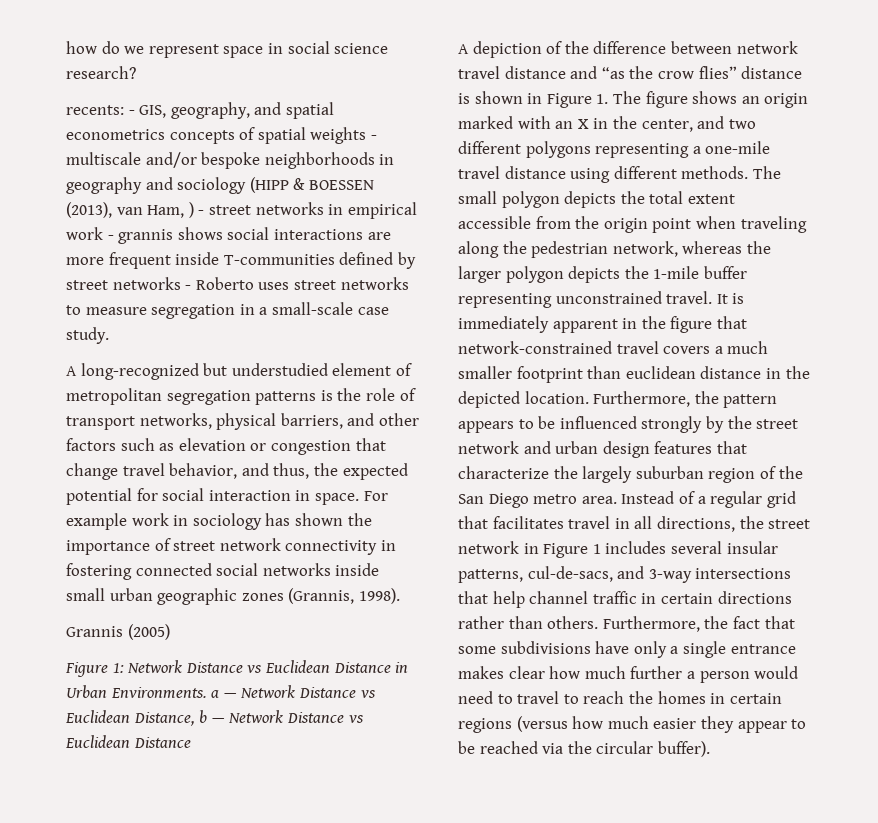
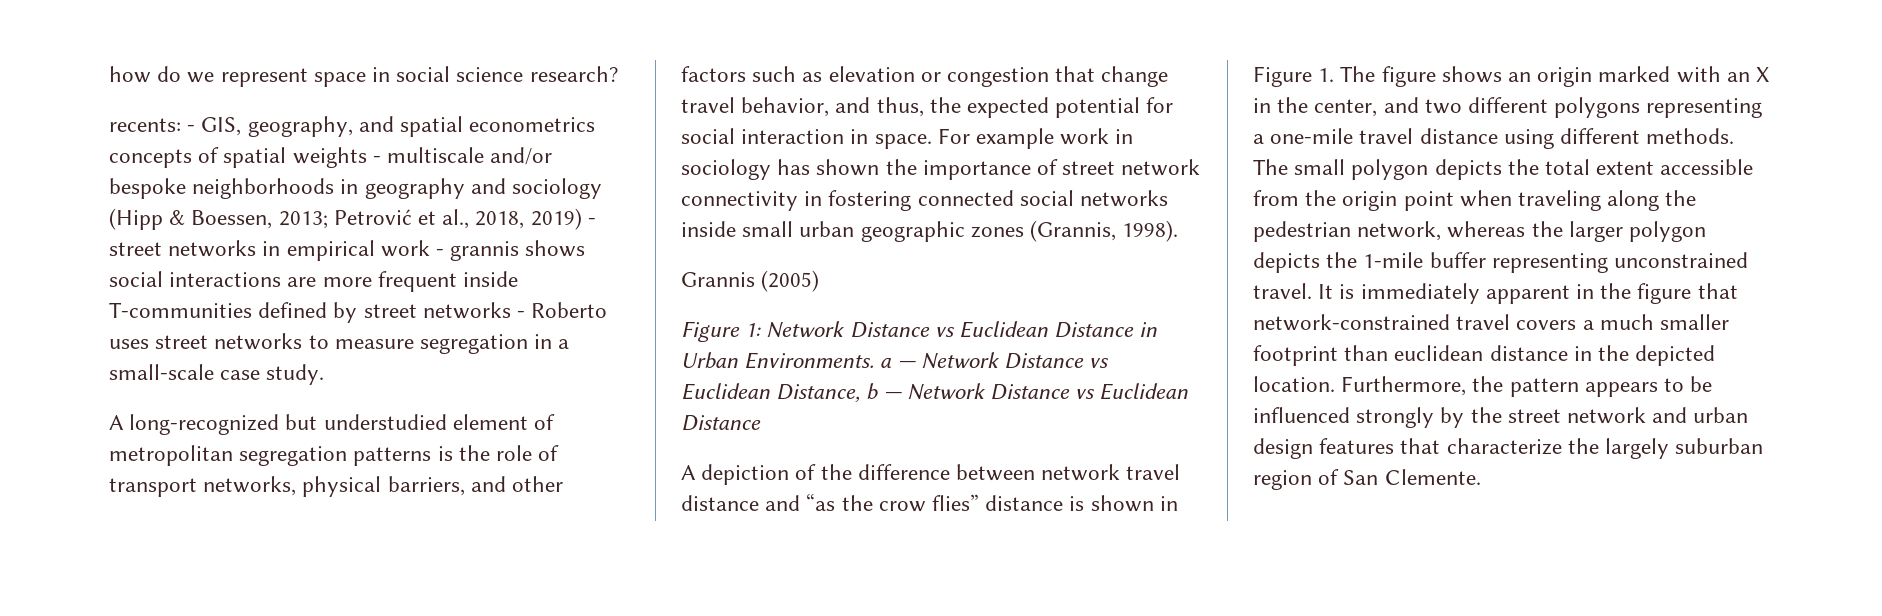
[249,177,374,193] [66,202,194,218] (HIPP & BOESSEN (2013), van Ham, ) -> [109,208,582,230] (Hipp & Boessen, 2013; Petrović et al., 2018, 2019)
[778,466,803,479] [458,491,796,508] [458,516,811,532] [458,541,778,558] [458,566,792,583] [458,591,792,608] [458,616,795,632] [458,641,796,658] [458,666,799,683] [458,691,782,704] [458,716,807,733] [458,741,710,757] the San Diego metro area. Instead of a regular grid that facilitates travel in all directions, the street network in Figure 1 includes several insular patterns, cul-de-sacs, and 3-way intersections that help channel traffic in certain directions rather than others. Furthermore, the fact that some subdivisions have only a single entrance makes clear how much further a person would need to travel to reach the homes in certain regions (versus how much easier they appear to be reached via the circular buffer). -> [1343,469,1481,485] San Clemente.

